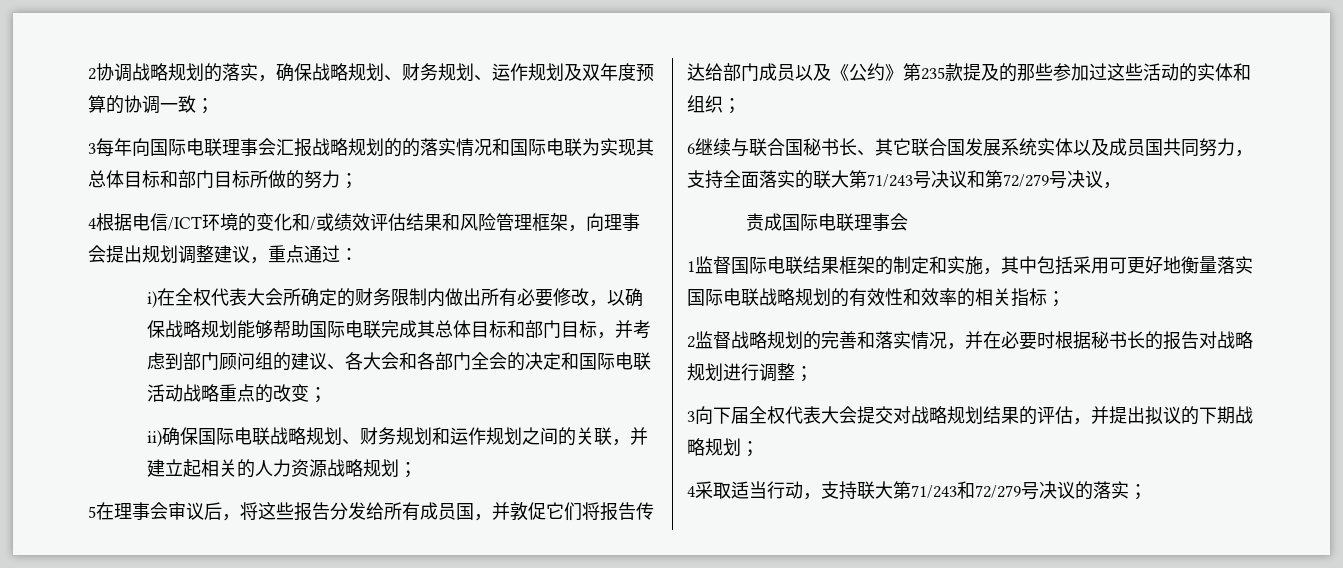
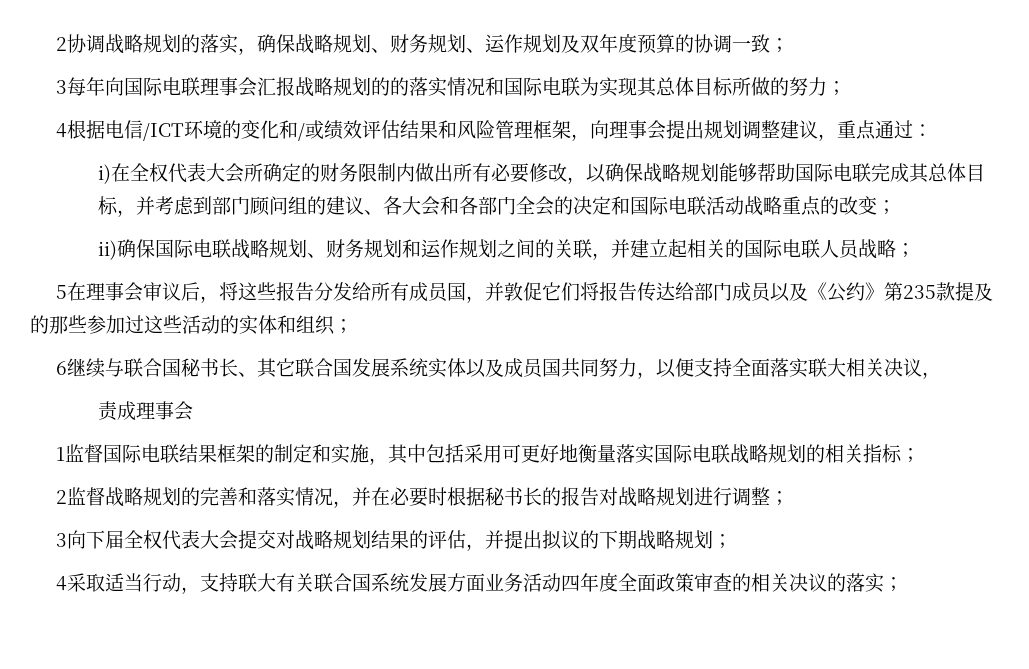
[160,170,250,188] 和部门目标 -> (733, 86) none
[507,320,598,338] 和部门目标 -> (119, 205) none
[255,459,400,478] 人力资源战略规划 -> [744,239,897,259] 国际电联人员战略
(1253, 153) none -> [655,358,694,378] 以便
[795,170,1067,189] 的联大第71/243号决议和第72/279号 -> [807,358,884,377] 联大相关
[782,213,855,231] 国际电联 -> (137, 411) none
[849,288,975,307] 有效性和效率的 -> (825, 453) none
[893,481,1039,500] 第71/243和72/279号 -> [275,573,789,592] 有关联合国系统发展方面业务活动四年度全面政策审查的相关

